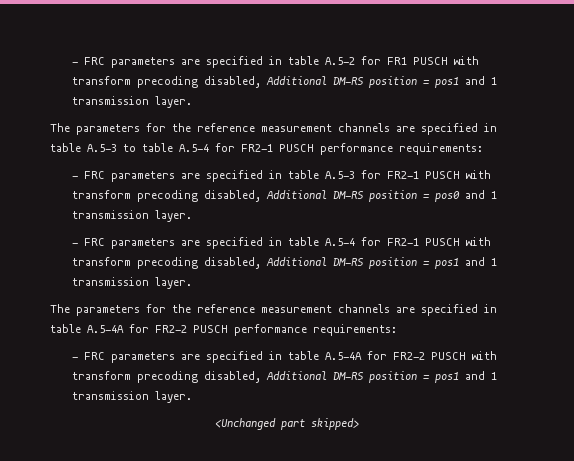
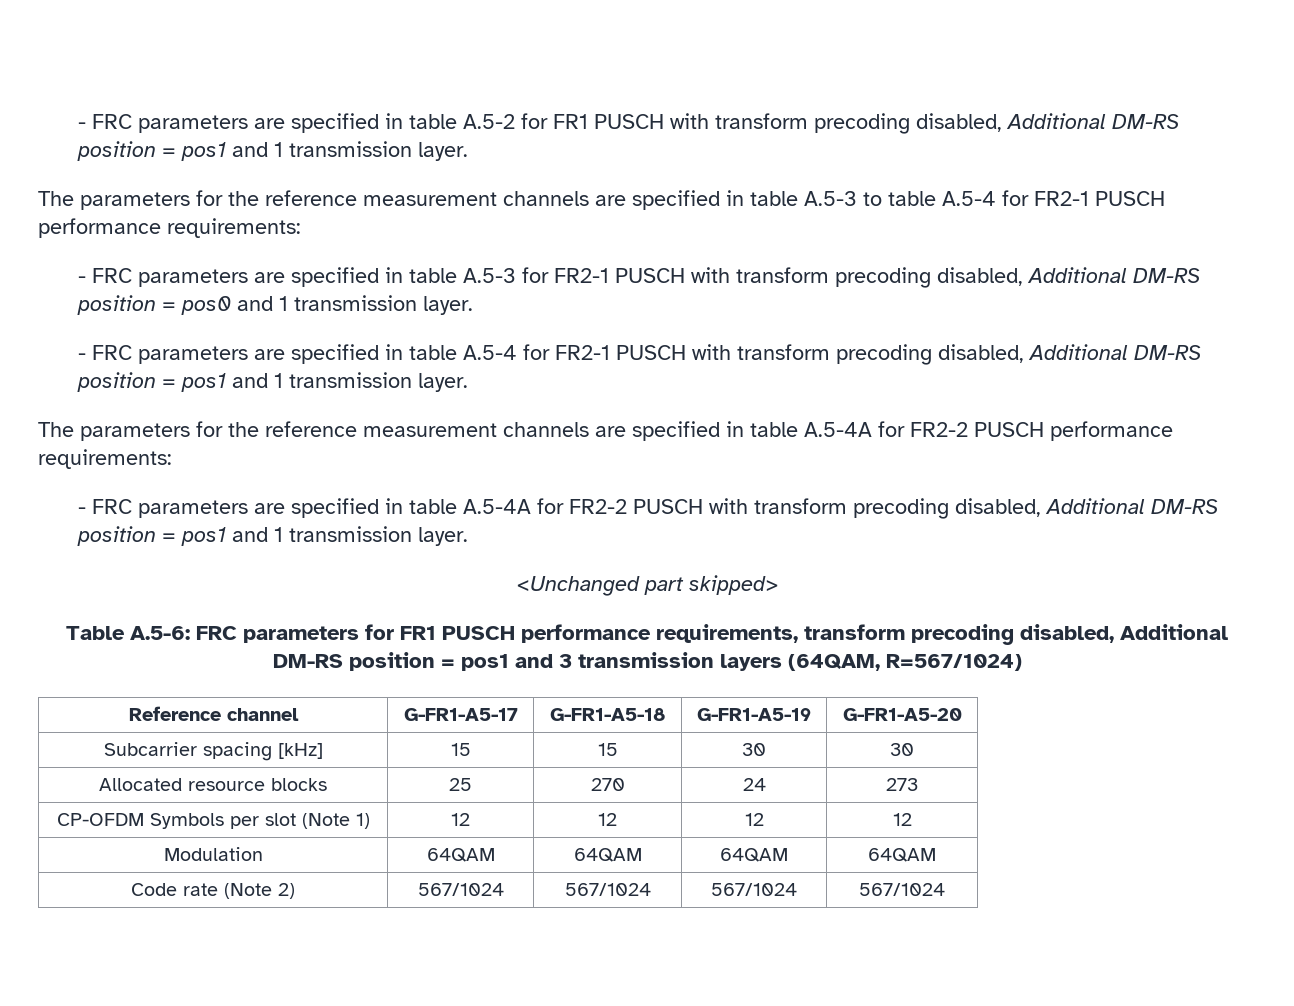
(359, 424) none -> [66,624,1228,645] [272,652,1022,671] [128,706,299,721] [403,708,518,721] [549,708,666,721] [697,708,811,721] [842,708,962,721] [103,742,323,761] [450,743,471,756] [597,743,618,756] [742,743,766,756] [890,743,914,756] [99,778,327,791] [449,778,472,791] [590,778,625,791] [742,778,766,791] [886,778,918,791] [56,813,370,829] [451,813,470,826] [598,813,617,826] [744,813,764,826] [892,813,912,826] [163,847,263,861] [426,848,495,862] [573,848,642,862] [720,848,788,862] [868,848,936,862] [131,883,295,899] [417,883,504,896] [564,883,651,896] [711,883,797,896] [859,883,945,896] // Table A.5-6: FRC parameters for FR1 PUSCH performance requirements, transform precoding disabled, Additional DM-RS position = pos1 and 3 transmission layers (64QAM, R=567/1024) // Reference channel | G-FR1-A5-17 | G-FR1-A5-18 | G-FR1-A5-19 | G-FR1-A5-20 // Subcarrier spacing [kHz] | 15 | 15 | 30 | 30 // Allocated resource blocks | 25 | 270 | 24 | 273 // CP-OFDM Symbols per slot (Note 1) | 12 | 12 | 12 | 12 // Modulation | 64QAM | 64QAM | 64QAM | 64QAM // Code rate (Note 2) | 567/1024 | 567/1024 | 567/1024 | 567/1024

